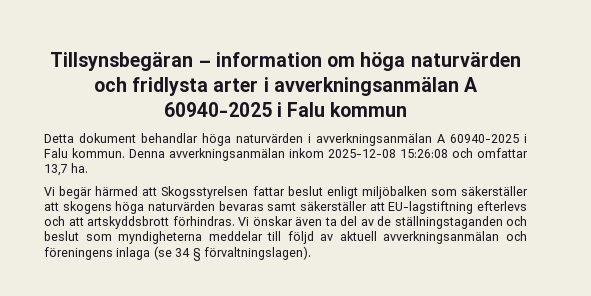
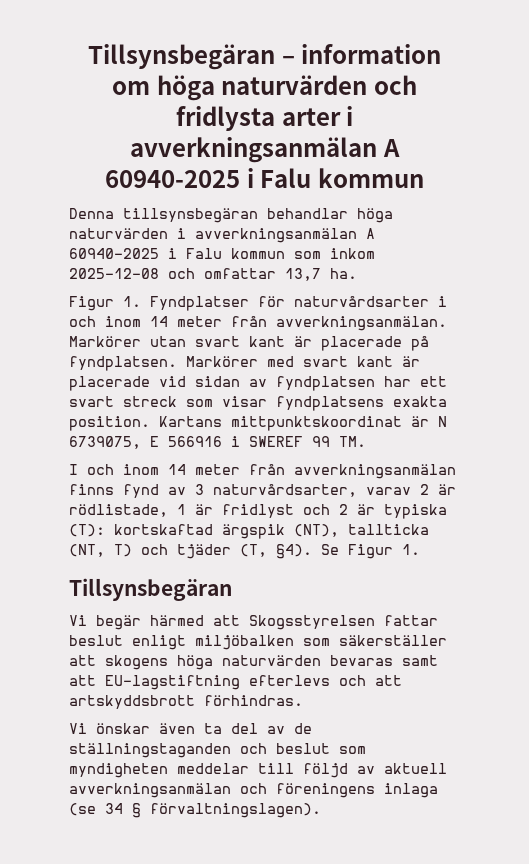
[44,133,136,143] Detta dokument -> [69,208,258,223] Denna tillsynsbegäran
[72,148,285,161] kommun. Denna avverkningsanmälan -> [231,248,321,259] kommun som
[400,149,448,158] 15:26:08 -> (159, 273) none
(89, 168) none -> [69,296,447,311] [69,316,447,331] [69,336,429,351] [69,356,420,371] [69,376,447,391] [69,396,447,411] [69,416,447,431] [69,436,366,449] [69,464,456,479] [69,484,456,498] [69,504,447,519] [69,524,429,539] [69,544,420,559] [69,578,232,601] // Figur 1. Fyndplatser för naturvårdsarter i och inom 14 meter från avverkningsanmälan. Markörer utan svart kant är placerade på fyndplatsen. Markörer med svart kant är placerade vid sidan av fyndplatsen har ett svart streck som visar fyndplatsens exakta position. Kartans mittpunktskoordinat är N 6739075, E 566916 i SWEREF 99 TM. // I och inom 14 meter från avverkningsanmälan finns fynd av 3 naturvårdsarter, varav 2 är rödlistade, 1 är fridlyst och 2 är typiska (T): kortskaftad ärgspik (NT), tallticka (NT, T) och tjäder (T, §4). Se Figur 1. // Tillsynsbegäran
[300,201,367,211] säkerställer -> (438, 660) none
(235, 221) none -> (303, 700) //
[118,231,203,244] myndigheterna -> [69,763,168,778] myndigheten

